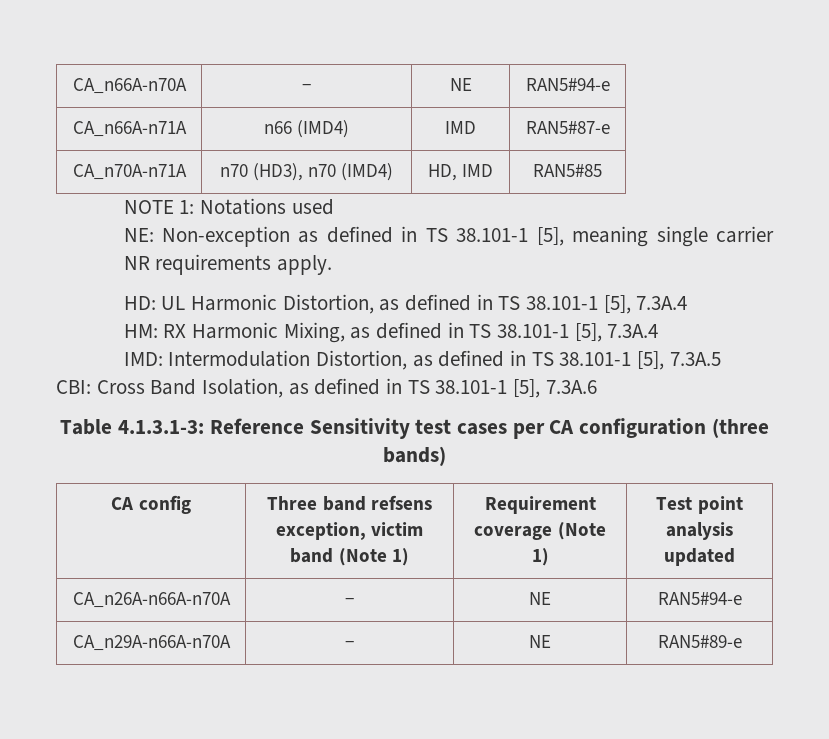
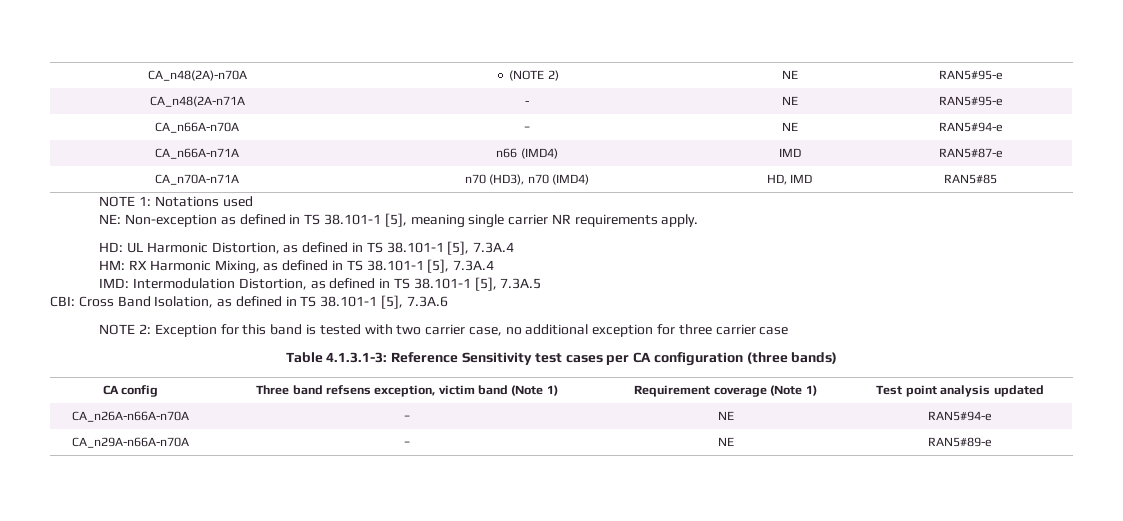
(72, 86) none -> [147,70,247,81] [509,70,559,81] [781,70,798,79] [938,70,1003,80] [149,96,245,107] [525,100,529,105] [781,96,798,105] [938,96,1003,106] CA_n48(2A)-n70A | (NOTE 2) | NE | RAN5#95-e // CA_n48(2A-n71A | - | NE | RAN5#95-e //
(597, 387) none -> [99,324,789,337] // NOTE 2: Exception for this band is tested with two carrier case, no additional exception for three carrier case

